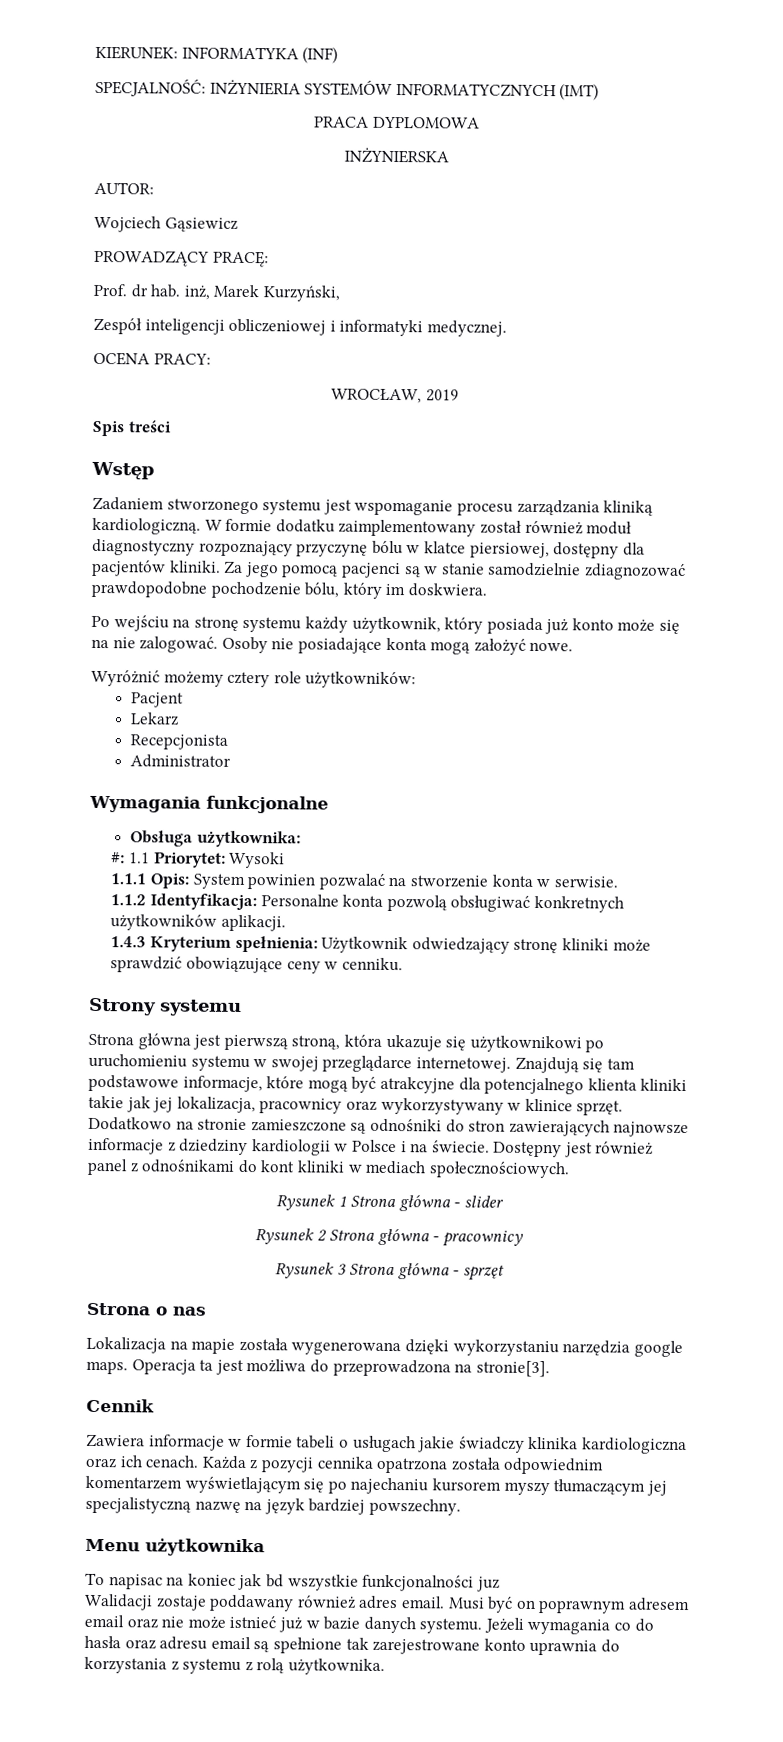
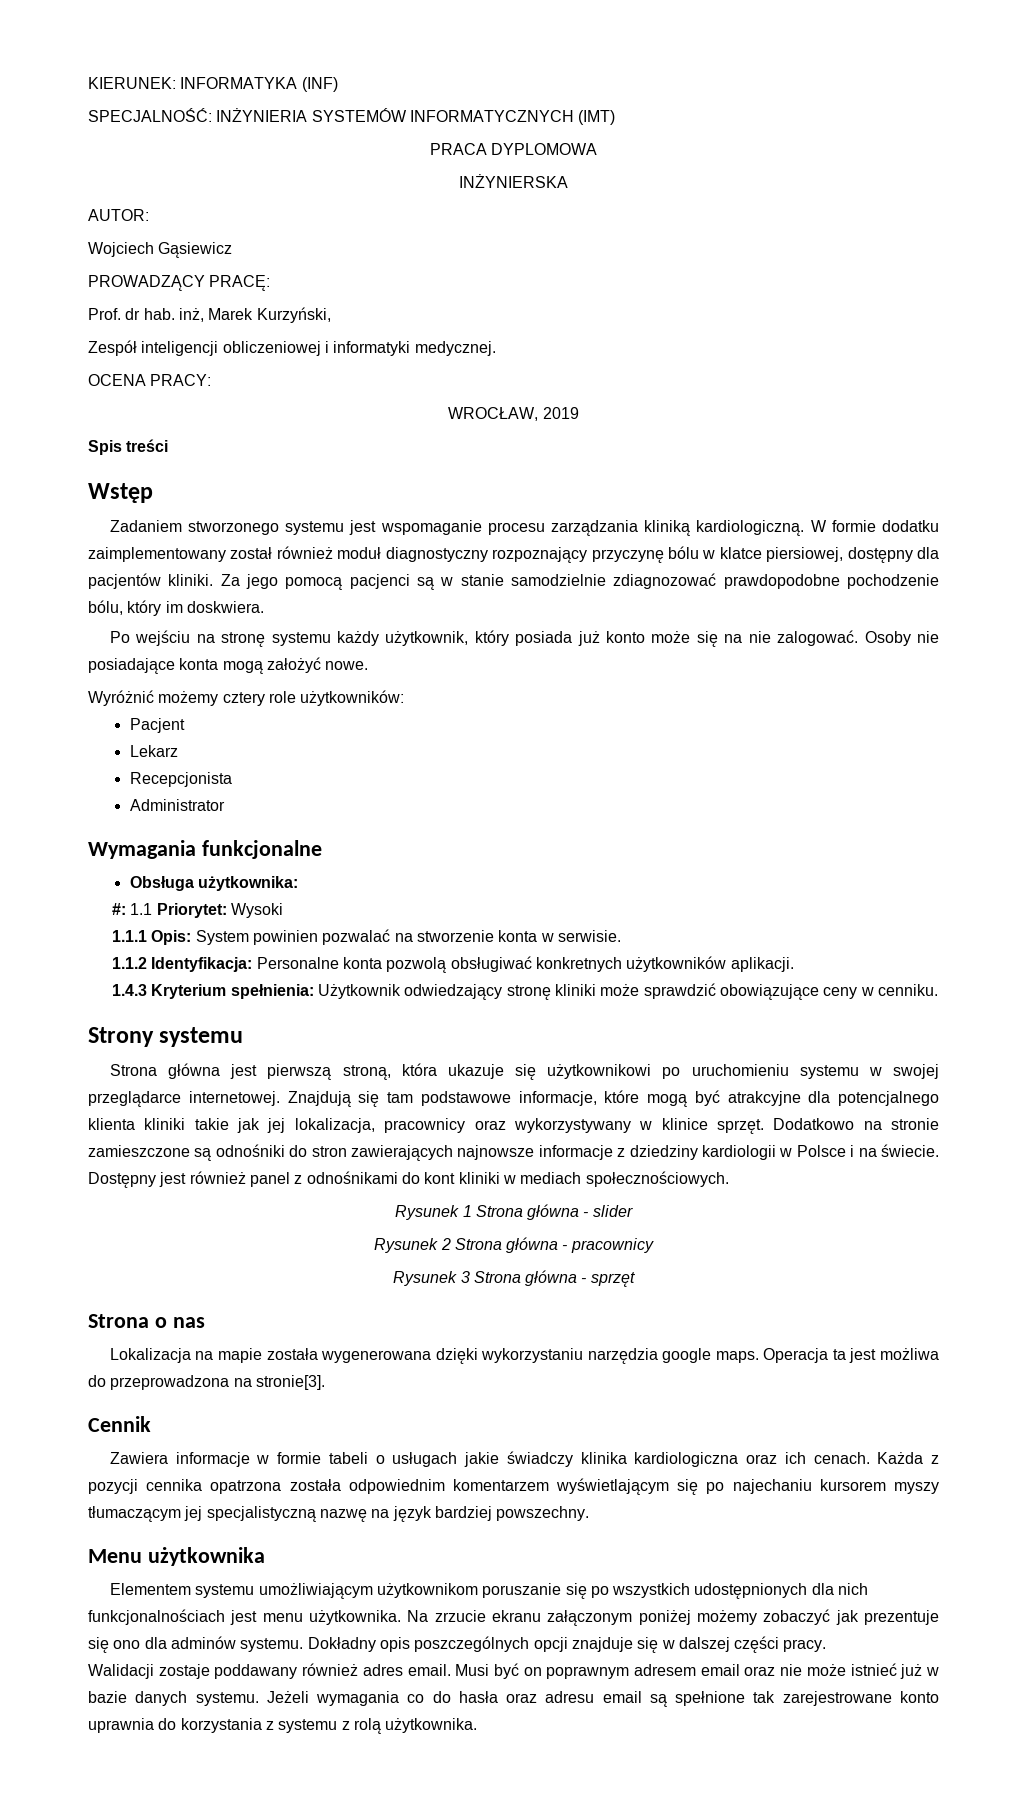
[85,1572,500,1592] To napisac na koniec jak bd wszystkie funkcjonalności juz -> [109,1583,869,1599] [88,1609,940,1626] [88,1636,827,1653] Elementem systemu umożliwiającym użytkownikom poruszanie się po wszystkich udostępnionych dla nich funkcjonalnościach jest menu użytkownika. Na zrzucie ekranu załączonym poniżej możemy zobaczyć jak prezentuje się ono dla adminów systemu. Dokładny opis poszczególnych opcji znajduje się w dalszej części pracy.

